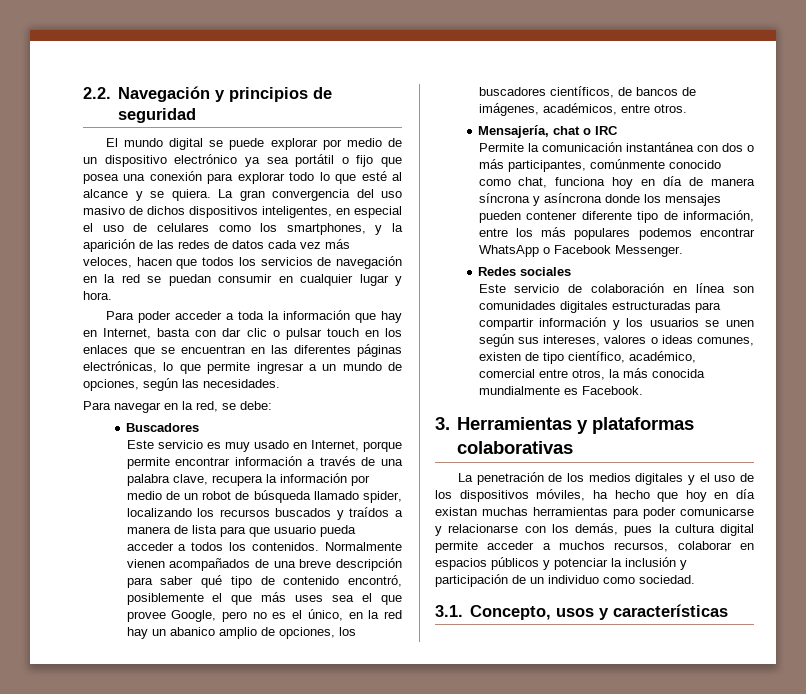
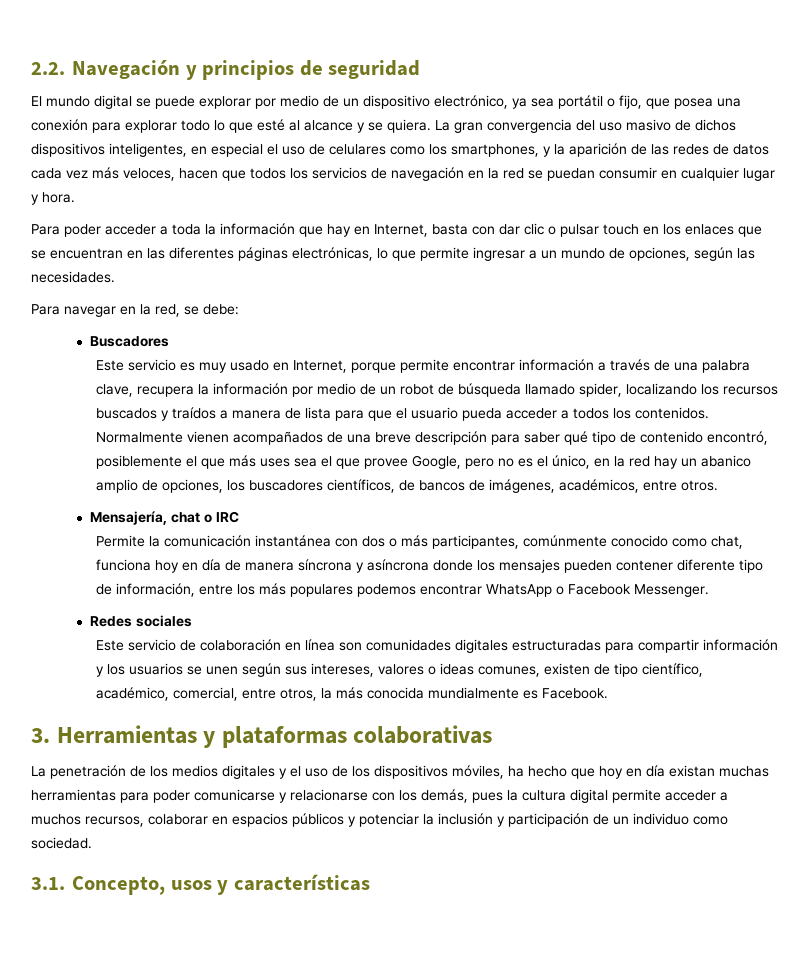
[174,154,238,164] electrónico -> [434,95,508,109] electrónico,
[356,155,374,167] fijo -> [619,95,642,109] fijo,
(270, 532) none -> [396,408,408,419] el
[478,369,535,378] comercial -> [173,687,239,701] comercial,

